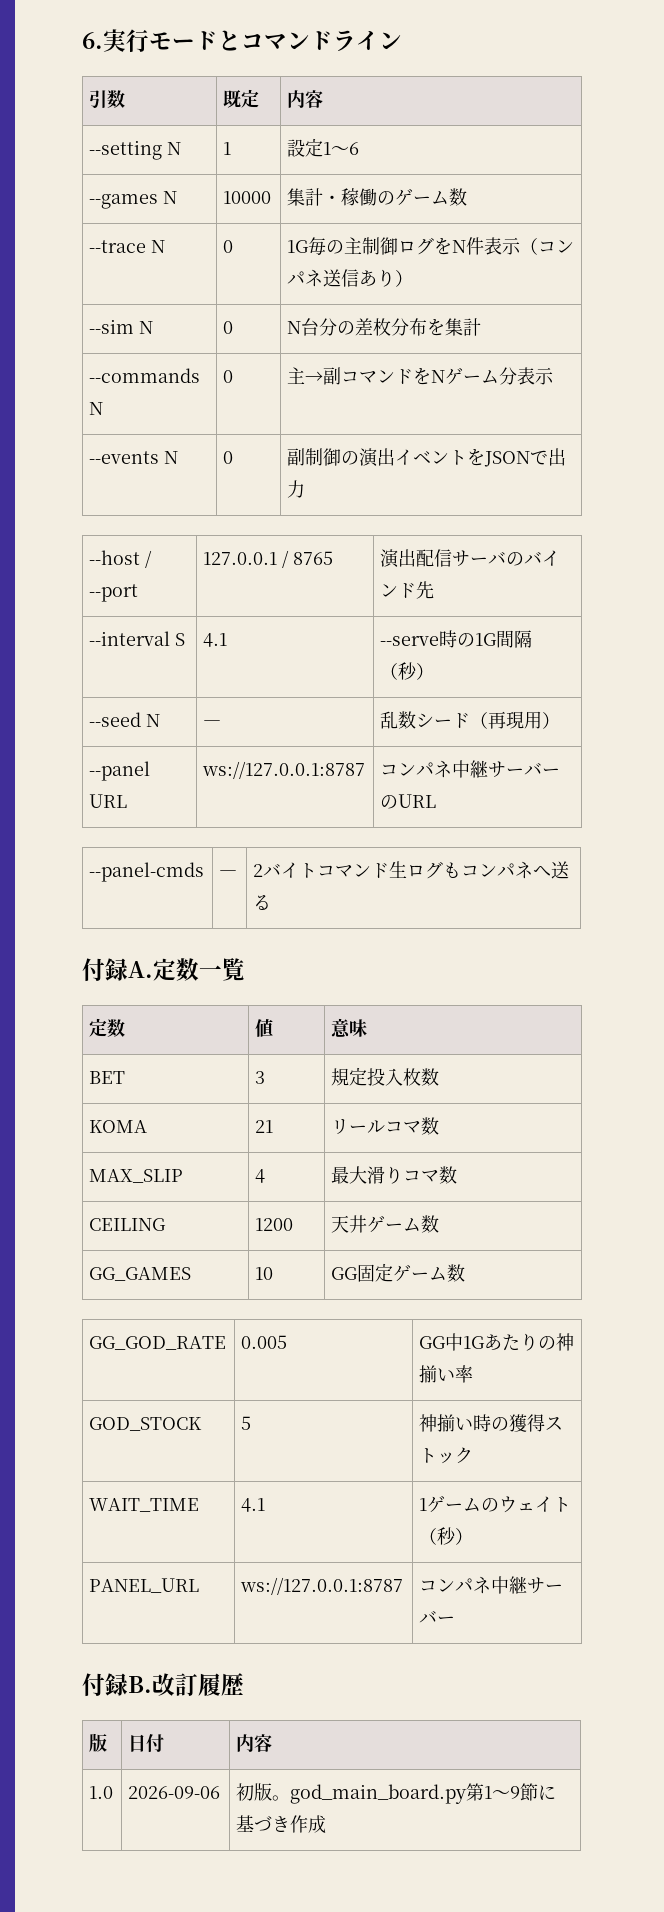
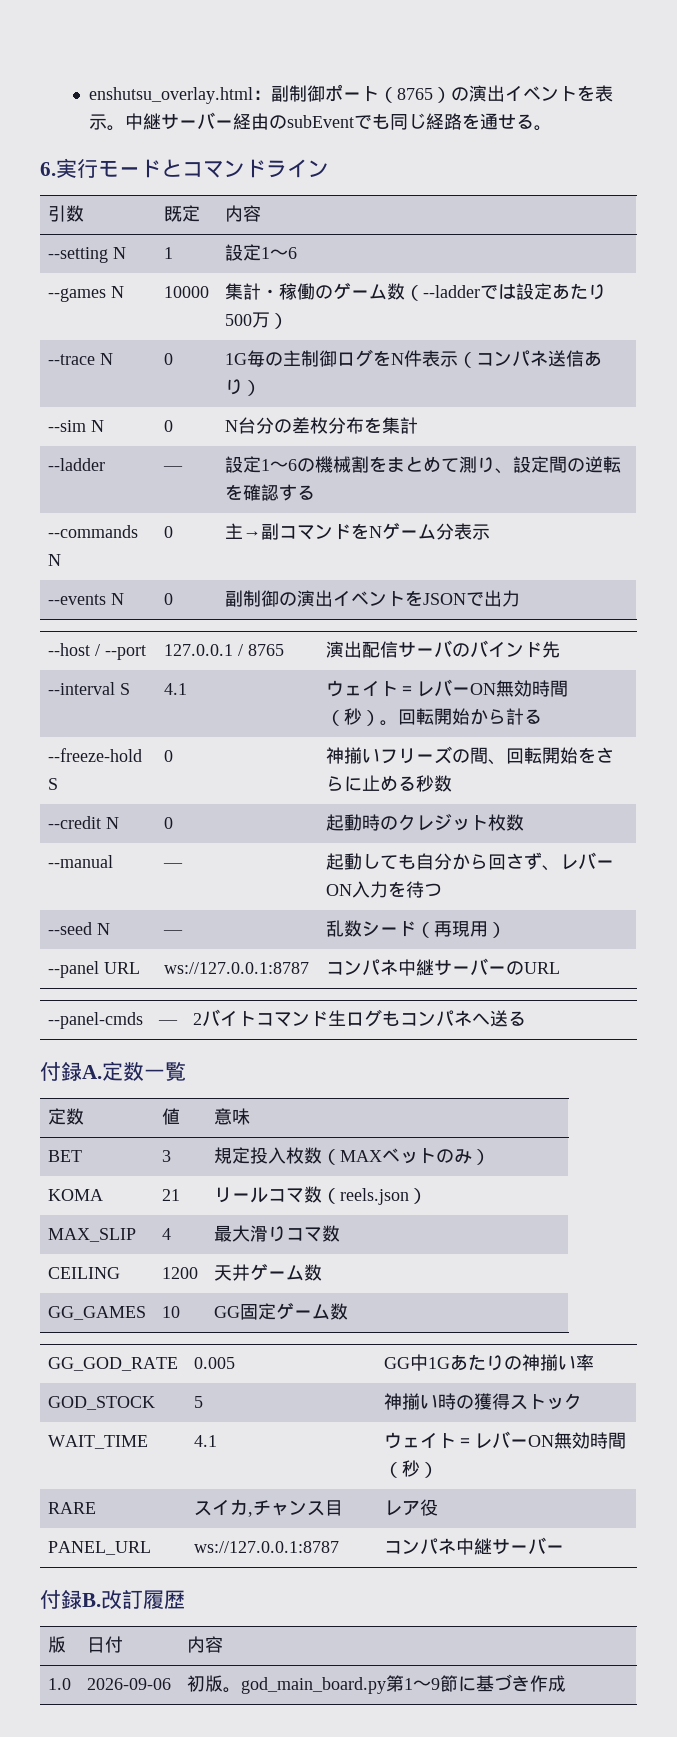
(82, 40) none -> [89,84,614,104] [89,112,553,131] enshutsu_overlay.html：副制御ポート（8765）の演出イベントを表示。中継サーバー経由のsubEventでも同じ経路を通せる。 //
(468, 197) none -> [404,283,606,301] [224,312,288,329] （--ladderでは設定あたり500万）
(482, 327) none -> [47,458,105,471] [162,466,183,471] [224,456,621,474] [224,484,315,501] // --ladder | ― | 設定1〜6の機械割をまとめて測り、設定間の逆転を確認する
[380,630,533,648] [380,662,435,680] --serve時の1G間隔（秒） -> [325,679,568,697] [325,708,542,726] [47,748,142,762] [47,778,58,790] [163,750,173,762] [325,746,614,765] [325,775,452,792] [47,816,119,829] [163,817,173,829] [325,814,524,831] [47,855,113,868] [162,863,183,868] [325,852,614,871] [325,881,442,898] ウェイト＝レバーON無効時間（秒）。回転開始から計る // --freeze-hold S | 0 | 神揃いフリーズの間、回転開始をさらに止める秒数 // --credit N | 0 | 起動時のクレジット枚数 // --manual | ― | 起動しても自分から回さず、レバーON入力を待つ
(440, 1077) none -> [321,1148,490,1165] （MAXベットのみ）
(440, 1126) none -> [321,1188,427,1205] （reels.json）
[419,1495,572,1513] [419,1527,474,1545] 1ゲームのウェイト（秒） -> [383,1431,626,1449] [383,1460,438,1478] [47,1502,96,1514] [193,1499,343,1517] [383,1499,438,1516] ウェイト＝レバーON無効時間（秒） // RARE | スイカ,チャンス目 | レア役

